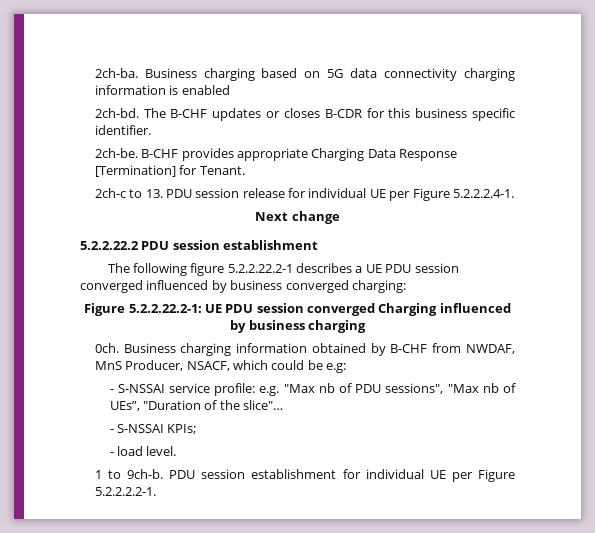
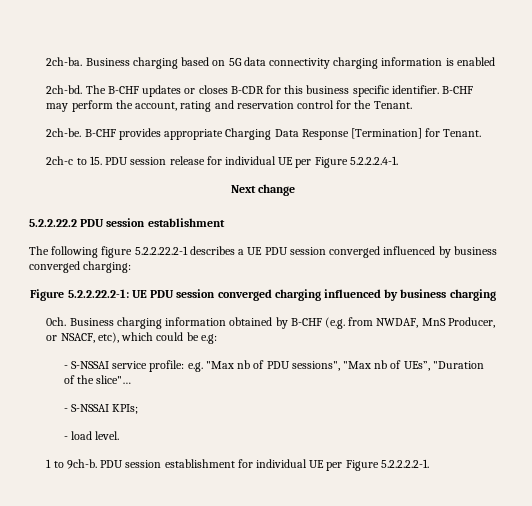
(151, 130) none -> [442,86,474,94] [46,100,412,112] B-CHF may perform the account, rating and reservation control for the Tenant.
[145,189,163,198] 13. -> [89,156,102,165] 15.
[378,303,438,316] Charging -> [274,289,321,301] charging
(428, 348) none -> [324,317,345,329] (e.g.
[186,361,230,371] NSACF, -> [46,332,119,343] or NSACF, etc),

